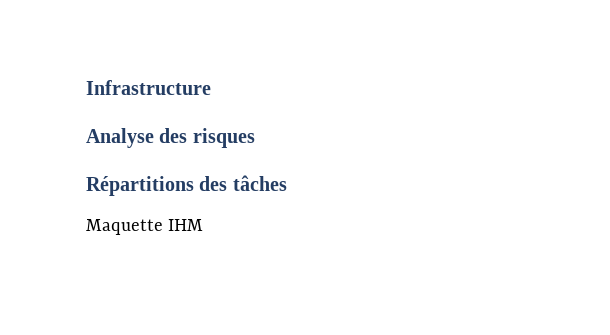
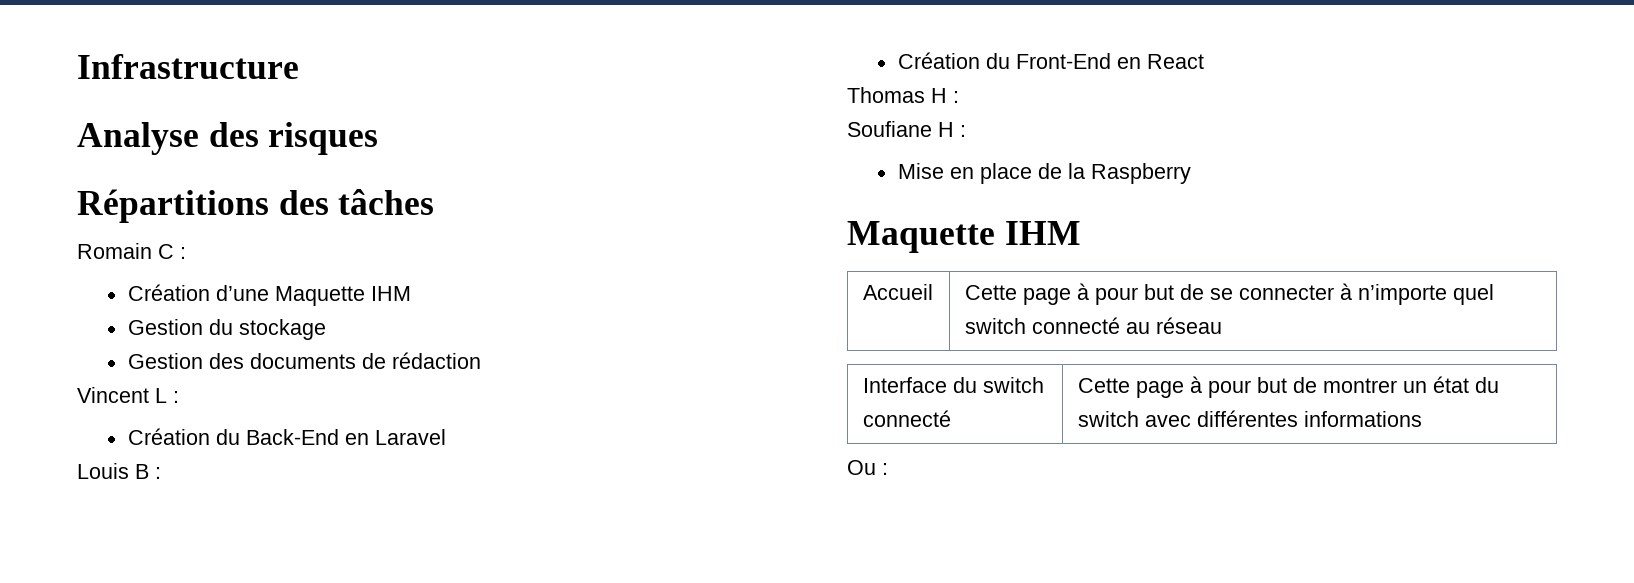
[86,219,204,235] Maquette IHM -> [77,243,186,259] [127,284,411,306] [127,319,326,340] [127,352,481,369] [77,387,179,403] [127,428,446,445] [77,463,161,479] [897,52,1204,69] [847,87,959,103] [847,121,966,137] [897,163,1191,184] [847,221,1081,253] [862,284,933,300] [964,283,1494,305] [964,317,1222,334] [862,377,1044,393] [862,410,951,427] [1077,376,1499,398] [1077,410,1422,427] [847,460,888,475] Romain C : // Création d’une Maquette IHM // Gestion du stockage // Gestion des documents de rédaction // Vincent L : // Création du Back-End en Laravel // Louis B : // Création du Front-End en React // Thomas H : // Soufiane H : // Mise en place de la Raspberry // Maquette IHM // Accueil | Cette page à pour but de se connecter à n’importe quel switch connecté au réseau // Interface du switch connecté | Cette page à pour but de montrer un état du switch avec différentes informations // Ou :

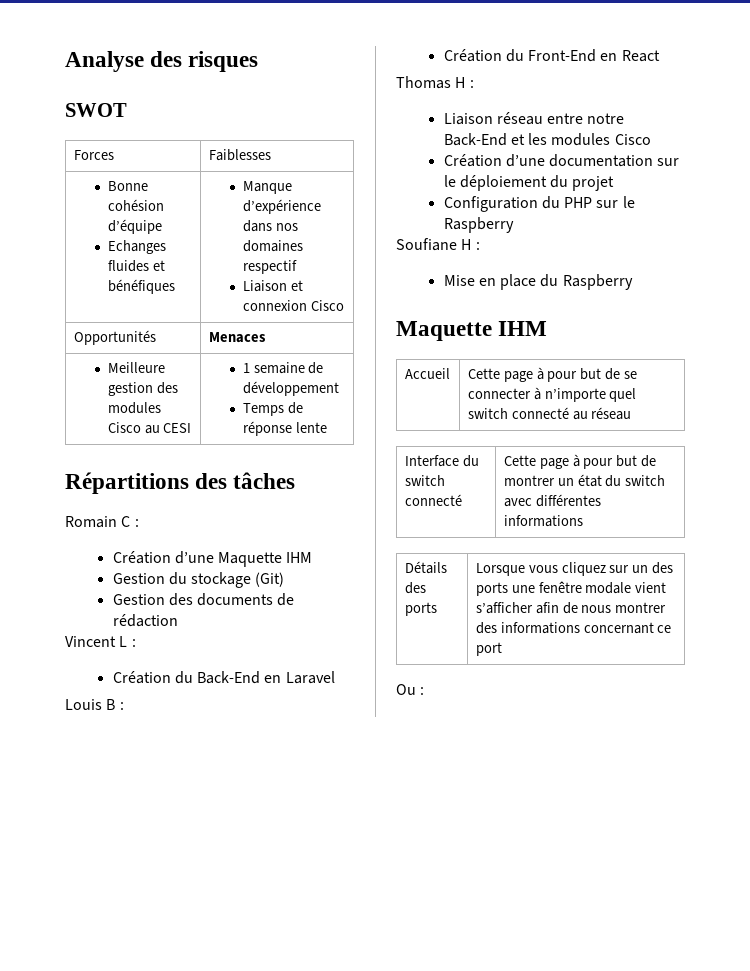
[77,54,299,79] Infrastructure // -> (65, 61) none
(379, 138) none -> [65,103,127,117] [73,150,114,160] [208,149,271,161] [107,181,148,191] [107,199,164,211] [107,219,162,234] [107,240,166,254] [107,260,165,272] [107,279,175,294] [242,181,292,194] [242,199,321,214] [242,220,298,232] [242,240,303,252] [242,260,297,274] [242,280,303,292] [242,300,344,311] [73,330,156,345] [208,332,266,343] [107,362,165,373] [107,382,178,396] [107,402,161,414] [107,422,192,434] [242,362,324,374] [242,381,339,396] [242,402,303,416] [242,421,327,436] // SWOT // Forces | Faiblesses // Bonne cohésion d’équipe // Echanges fluides et bénéfiques | Manque d’expérience dans nos domaines respectif // Liaison et connexion Cisco // Opportunités | Menaces // Meilleure gestion des modules Cisco au CESI | 1 semaine de développement // Temps de réponse lente
(326, 329) none -> [255,572,285,587] (Git)
(959, 97) none -> [443,112,625,125] [443,133,651,146] [443,154,680,167] [443,175,615,191] [443,196,635,212] [443,217,514,233] // Liaison réseau entre notre Back-End et les modules Cisco // Création d’une documentation sur le déploiement du projet // Configuration du PHP sur le Raspberry
[1037,163,1085,179] de la -> [540,274,559,287] du
(1422, 419) none -> [404,561,447,574] [404,582,426,594] [404,602,437,616] [475,562,674,576] [475,581,667,596] [475,602,667,614] [475,622,672,634] [475,642,502,656] // Détails des ports | Lorsque vous cliquez sur un des ports une fenêtre modale vient s’afficher afin de nous montrer des informations concernant ce port

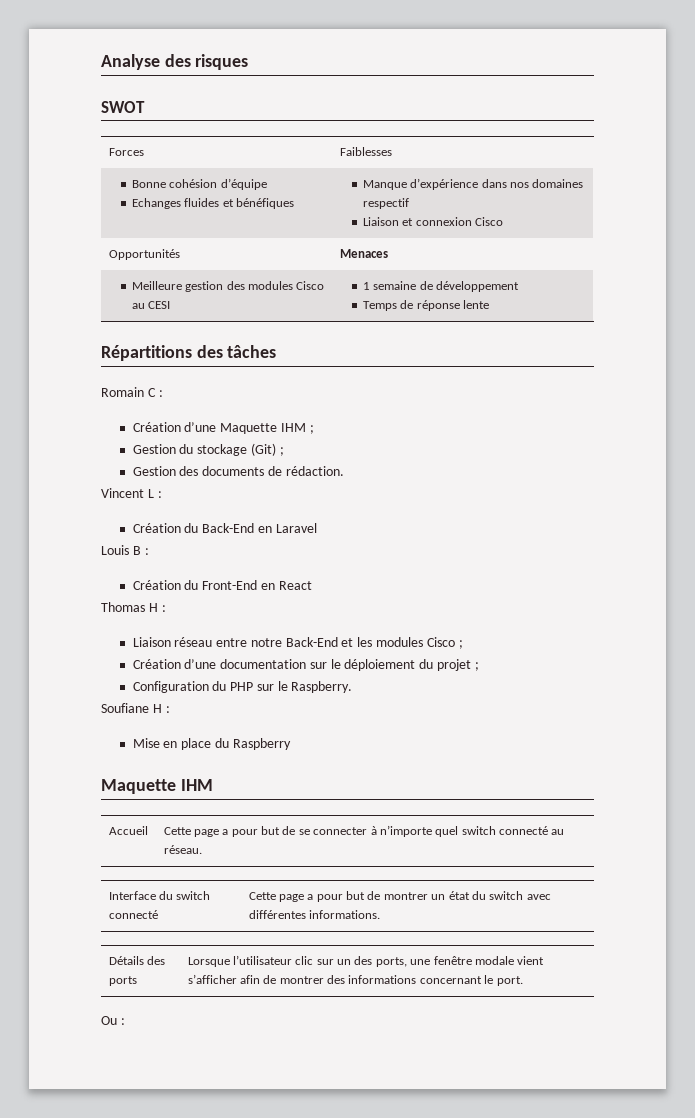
(313, 557) none -> [309,425,314,434] ;
(285, 579) none -> [279,447,284,456] ;
[112,614,178,627] rédaction -> [285,466,344,476] rédaction.
(651, 139) none -> [458,640,463,649] ;
(615, 183) none -> [474,662,479,671] ;
[443,217,514,233] Raspberry -> [291,681,353,693] Raspberry.
[536,367,544,380] à -> [222,829,229,835] a
[591,407,632,420] réseau -> [163,845,202,854] réseau.
[572,454,580,467] à -> [307,894,314,900] a
[503,515,583,527] informations -> [308,910,380,919] informations.
[528,562,606,576] vous cliquez -> [232,955,314,965] l’utilisateur clic
[475,582,508,596] ports -> [375,957,407,967] ports,
[581,605,612,613] nous -> (277, 979) none
[657,625,672,633] [475,642,502,656] ce port -> [484,975,523,986] le port.

